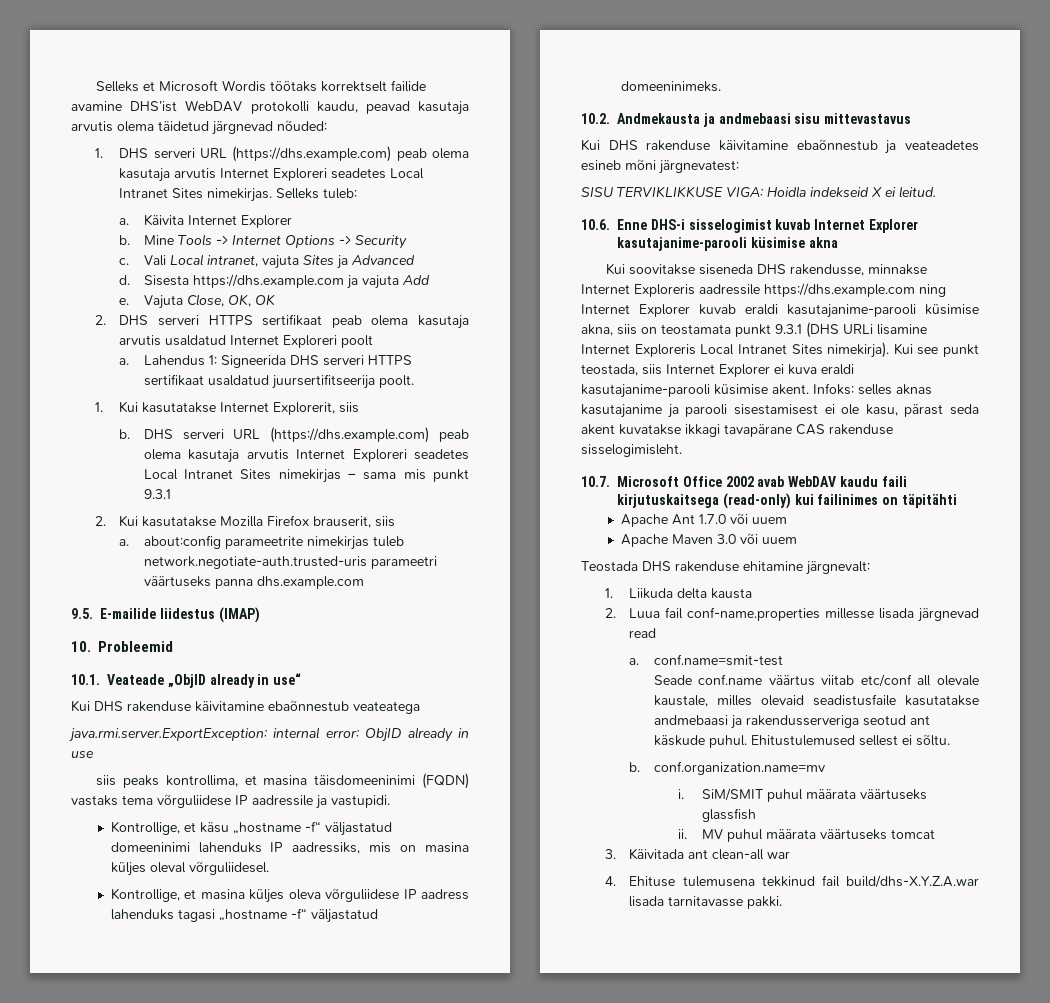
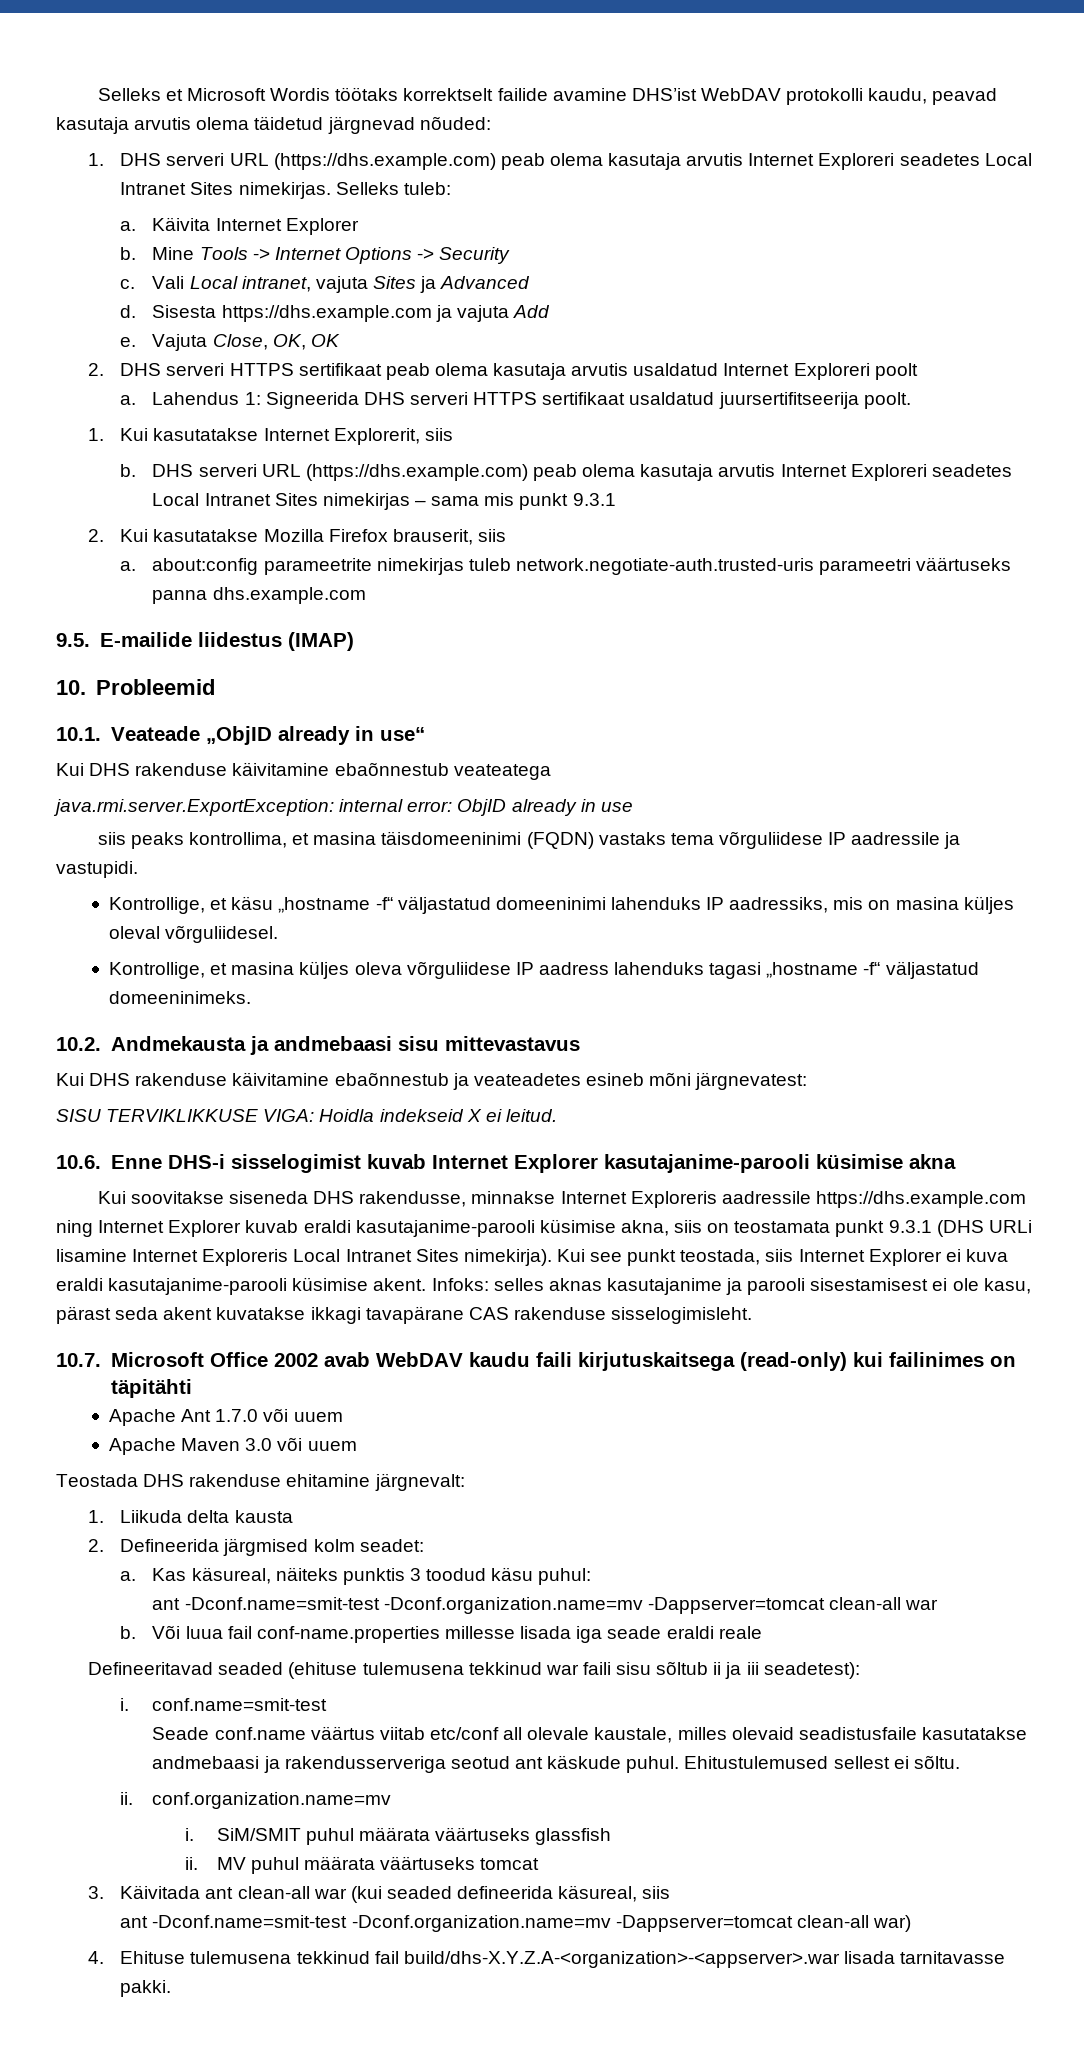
[629,607,979,622] [629,628,657,638] [629,658,640,665] Luua fail conf-name.properties millesse lisada järgnevad read // a. -> [120,1538,424,1556] [120,1567,592,1585] [152,1597,939,1614] [120,1625,762,1643] [88,1661,860,1679] [120,1698,130,1711] Defineerida järgmised kolm seadet: // a. Kas käsureal, näiteks punktis 3 toodud käsu puhul: // ant -Dconf.name=smit-test -Dconf.organization.name=mv -Dappserver=tomcat clean-all war // b. Või luua fail conf-name.properties millesse lisada iga seade eraldi reale // Defineeritavad seaded (ehituse tulemusena tekkinud war faili sisu sõltub ii ja iii seadetest): // i.
[629,762,641,772] b. -> [120,1792,134,1805] ii.
(791, 855) none -> [350,1885,671,1903] [120,1915,911,1932] (kui seaded defineerida käsureal, siis // ant -Dconf.name=smit-test -Dconf.organization.name=mv -Dappserver=tomcat clean-all war)
[846,875,979,888] build/dhs-X.Y.Z.A.war -> [403,1951,840,1968] build/dhs-X.Y.Z.A-<organization>-<appserver>.war

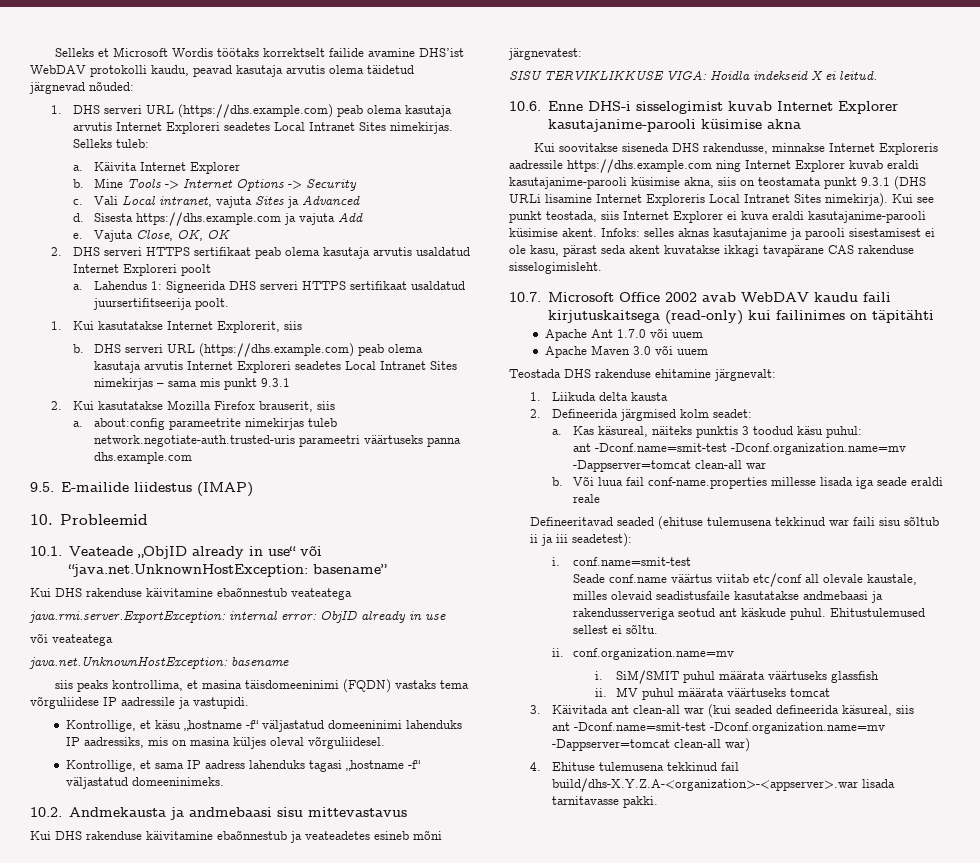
(425, 734) none -> [299,545,322,556] [67,564,387,577] või “java.net.UnknownHostException: basename”
(633, 807) none -> [30,633,113,646] [29,656,289,669] // või veateatega // java.net.UnknownHostException: basename
[231,961,511,979] masina küljes oleva võrguliidese -> [154,763,184,769] sama

